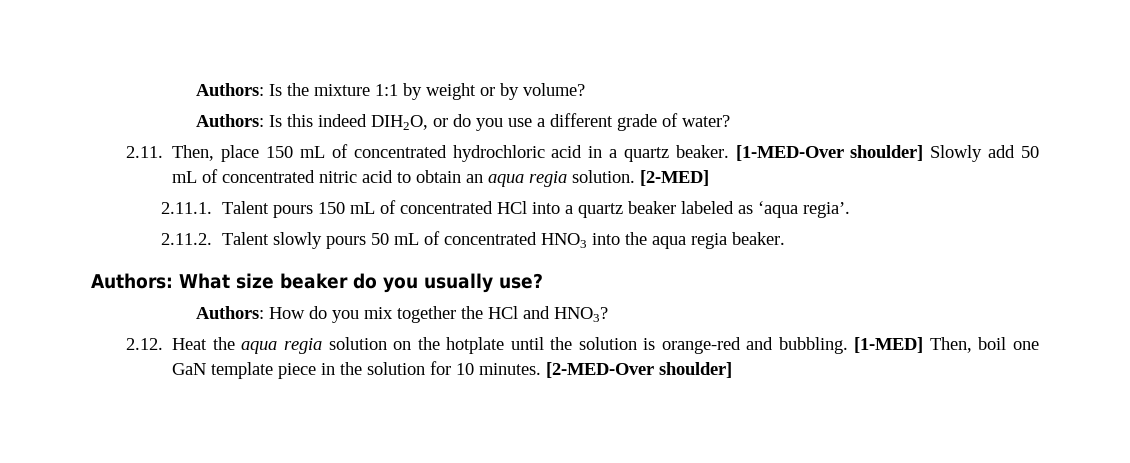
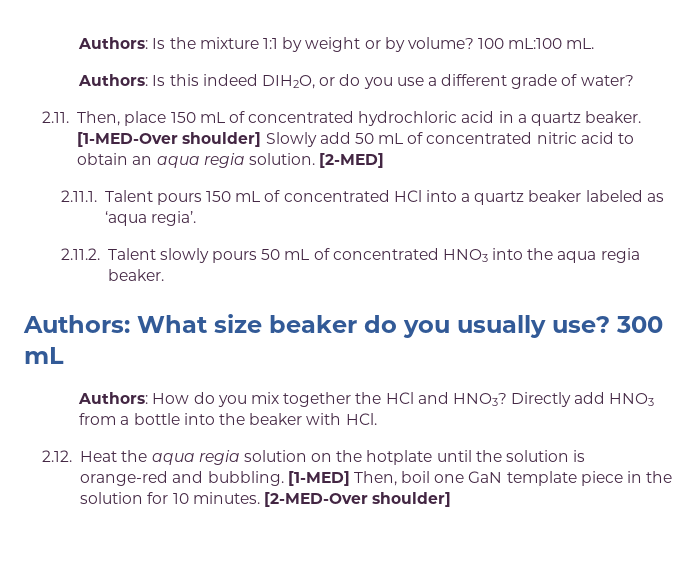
(586, 89) none -> [478,38,595,49] 100 mL:100 mL.
(543, 281) none -> [616,316,663,333] [24,347,64,364] 300 mL
(609, 314) none -> [511,392,655,407] [79,413,377,425] Directly add HNO3 from a bottle into the beaker with HCl.

